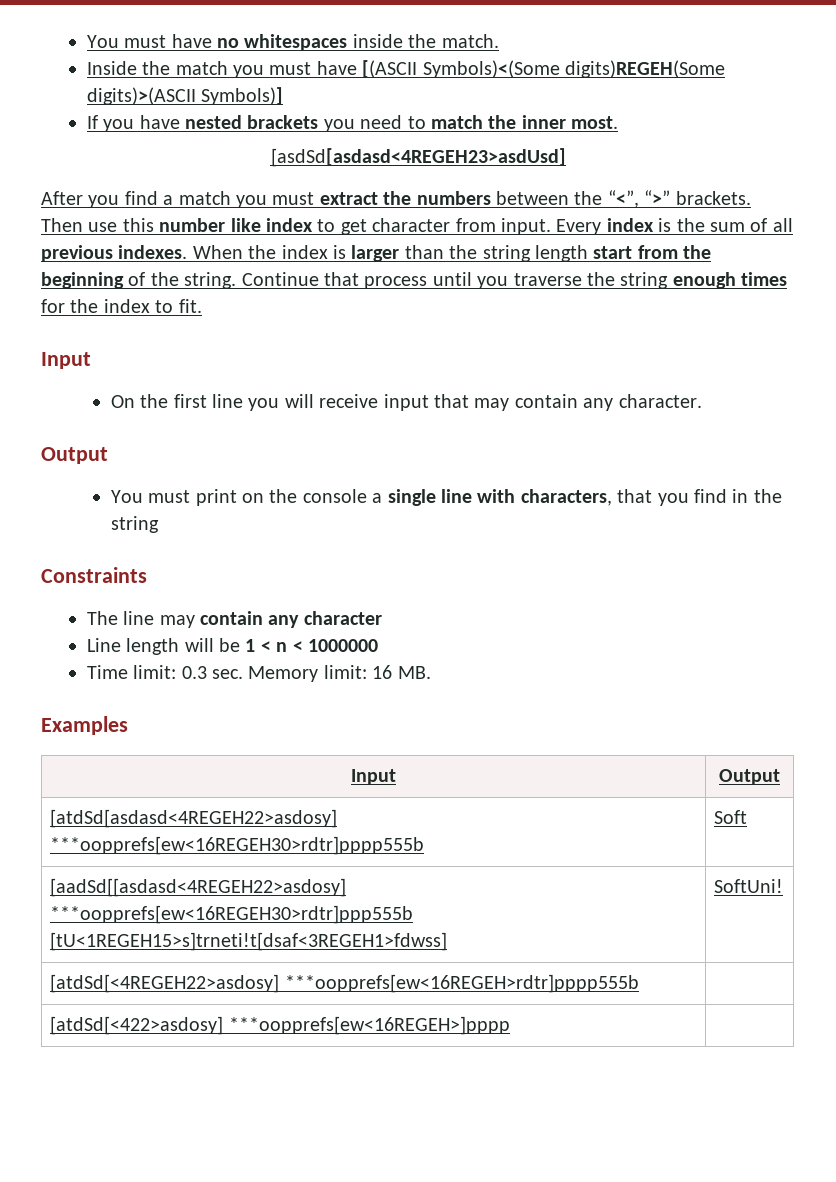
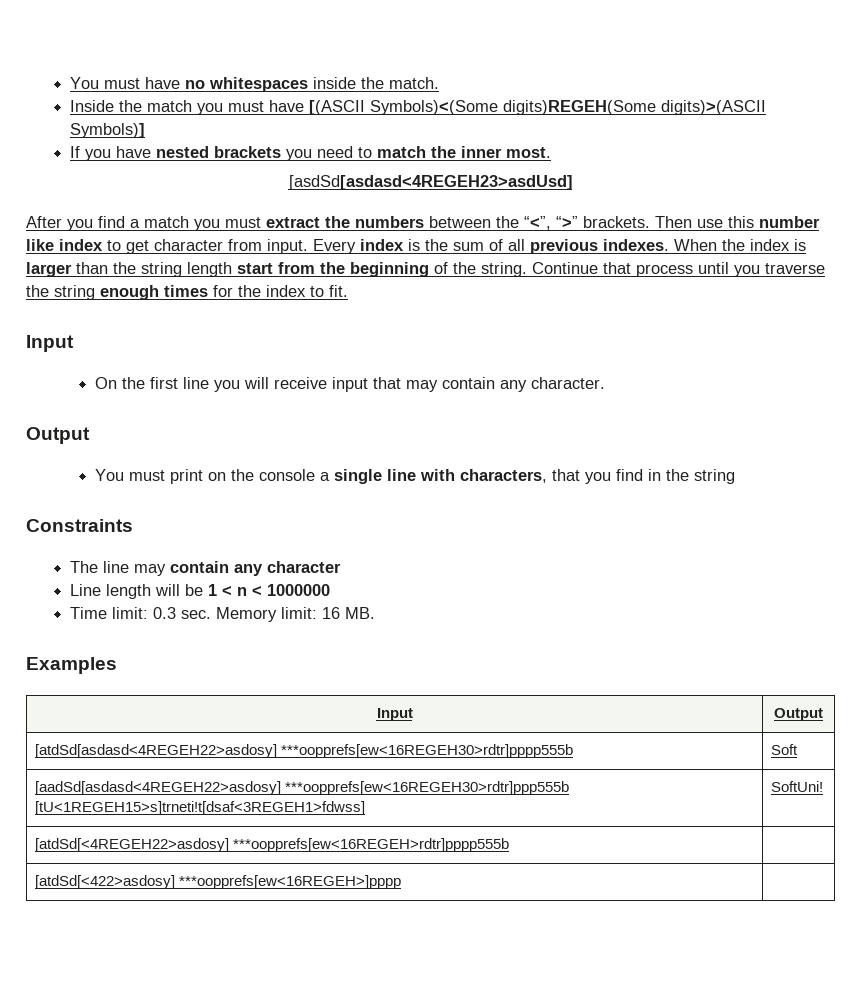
[50,878,347,897] [aаdSd[[asdasd<4REGEH22>asdosy] -> [35,781,282,795] [aаdSd[asdasd<4REGEH22>asdosy]

